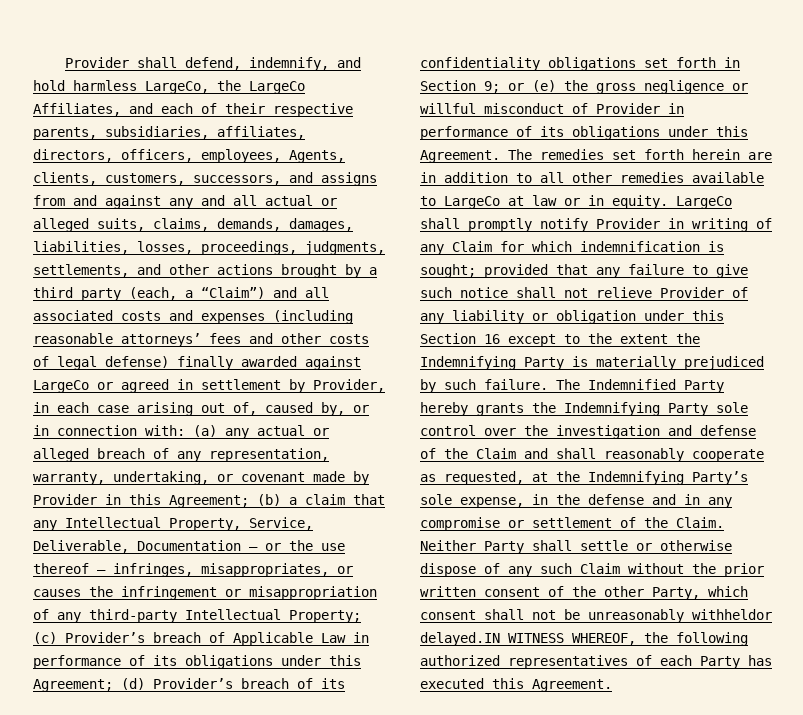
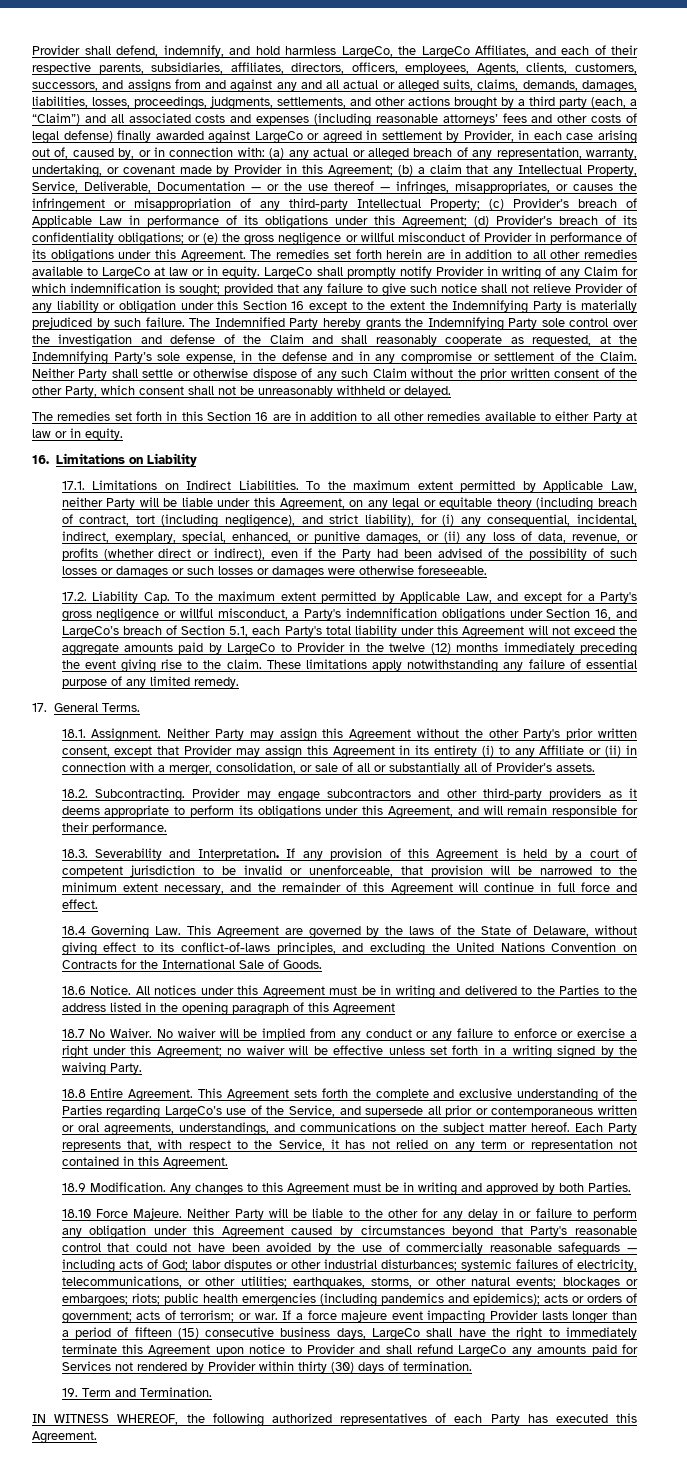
[548,57,740,71] [420,80,500,93] obligations set forth in Section 9; -> [118,232,185,246] obligations;
[692,609,772,620] [420,632,500,646] withheldor delayed.IN -> [337,385,451,397] [32,411,637,423] [32,428,123,440] [32,453,197,466] [61,480,637,492] [61,497,637,511] [61,514,637,528] [61,531,638,545] [61,548,637,560] [61,565,487,579] [61,591,637,603] [61,608,637,622] [61,625,637,639] [61,642,637,656] [61,659,637,673] [61,676,239,688] [32,703,140,712] [61,728,637,742] [61,745,637,759] [61,762,595,776] [61,788,637,802] [61,805,638,819] [61,822,167,834] [61,848,637,862] [61,865,637,877] [61,882,637,896] [61,899,98,909] [61,925,637,939] [61,942,637,956] [61,959,322,969] [61,985,637,999] [61,1002,395,1016] [61,1028,637,1040] [61,1045,637,1059] [61,1062,142,1076] [61,1088,637,1102] [61,1105,638,1119] [61,1122,637,1136] [61,1139,637,1151] [61,1156,228,1170] [61,1182,631,1196] [61,1208,637,1220] [61,1225,637,1239] [61,1242,637,1256] [61,1259,637,1273] [61,1276,638,1290] [61,1293,637,1307] [61,1310,637,1324] [61,1327,638,1341] [61,1344,638,1358] [61,1361,472,1373] [61,1387,212,1397] [32,1414,46,1423] withheld or delayed. // The remedies set forth in this Section 16 are in addition to all other remedies available to either Party at law or in equity. // 16. Limitations on Liability // 17.1. Limitations on Indirect Liabilities. To the maximum extent permitted by Applicable Law, neither Party will be liable under this Agreement, on any legal or equitable theory (including breach of contract, tort (including negligence), and strict liability), for (i) any consequential, incidental, indirect, exemplary, special, enhanced, or punitive damages, or (ii) any loss of data, revenue, or profits (whether direct or indirect), even if the Party had been advised of the possibility of such losses or damages or such losses or damages were otherwise foreseeable. // 17.2. Liability Cap. To the maximum extent permitted by Applicable Law, and except for a Party's gross negligence or willful misconduct, a Party's indemnification obligations under Section 16, and LargeCo’s breach of Section 5.1, each Party's total liability under this Agreement will not exceed the aggregate amounts paid by LargeCo to Provider in the twelve (12) months immediately preceding the event giving rise to the claim. These limitations apply notwithstanding any failure of essential purpose of any limited remedy. // 17. General Terms. // 18.1. Assignment. Neither Party may assign this Agreement without the other Party's prior written consent, except that Provider may assign this Agreement in its entirety (i) to any Affiliate or (ii) in connection with a merger, consolidation, or sale of all or substantially all of Provider’s assets. // 18.2. Subcontracting. Provider may engage subcontractors and other third-party providers as it deems appropriate to perform its obligations under this Agreement, and will remain responsible for their performance. // 18.3. Severability and Interpretation. If any provision of this Agreement is held by a court of competent jurisdiction to be invalid or unenforceable, that provision will be narrowed to the minimum extent necessary, and the remainder of this Agreement will continue in full force and effect. // 18.4 Governing Law. This Agreement are governed by the laws of the State of Delaware, without giving effect to its conflict-of-laws principles, and excluding the United Nations Convention on Contracts for the International Sale of Goods. // 18.6 Notice. All notices under this Agreement must be in writing and delivered to the Parties to the address listed in the opening paragraph of this Agreement // 18.7 No Waiver. No waiver will be implied from any conduct or any failure to enforce or exercise a right under this Agreement; no waiver will be effective unless set forth in a writing signed by the waiving Party. // 18.8 Entire Agreement. This Agreement sets forth the complete and exclusive understanding of the Parties regarding LargeCo’s use of the Service, and supersede all prior or contemporaneous written or oral agreements, understandings, and communications on the subject matter hereof. Each Party represents that, with respect to the Service, it has not relied on any term or representation not contained in this Agreement. // 18.9 Modification. Any changes to this Agreement must be in writing and approved by both Parties. // 18.10 Force Majeure. Neither Party will be liable to the other for any delay in or failure to perform any obligation under this Agreement caused by circumstances beyond that Party's reasonable control that could not have been avoided by the use of commercially reasonable safeguards — including acts of God; labor disputes or other industrial disturbances; systemic failures of electricity, telecommunications, or other utilities; earthquakes, storms, or other natural events; blockages or embargoes; riots; public health emergencies (including pandemics and epidemics); acts or orders of government; acts of terrorism; or war. If a force majeure event impacting Provider lasts longer than a period of fifteen (15) consecutive business days, LargeCo shall have the right to immediately terminate this Agreement upon notice to Provider and shall refund LargeCo any amounts paid for Services not rendered by Provider within thirty (30) days of termination. // 19. Term and Termination. // IN

